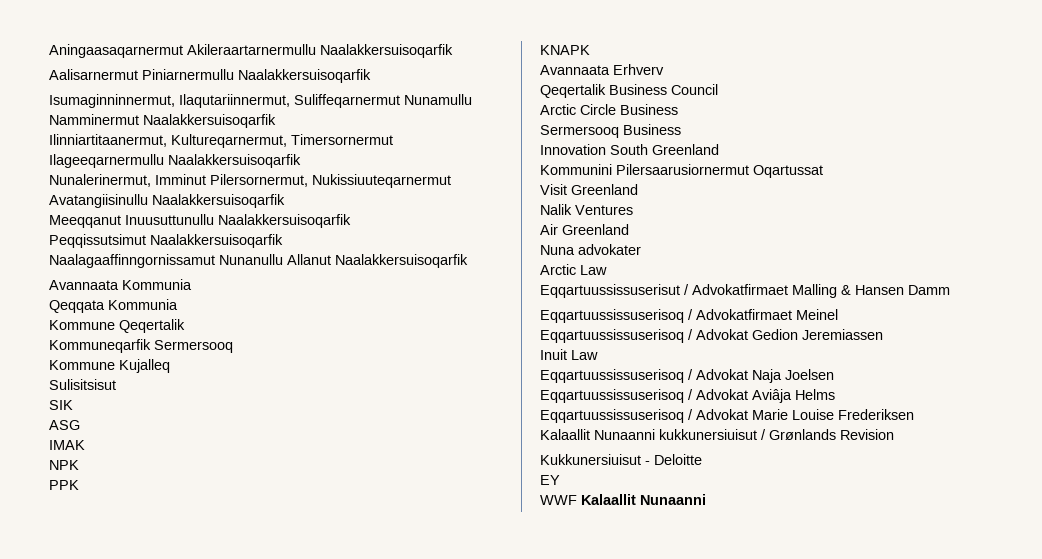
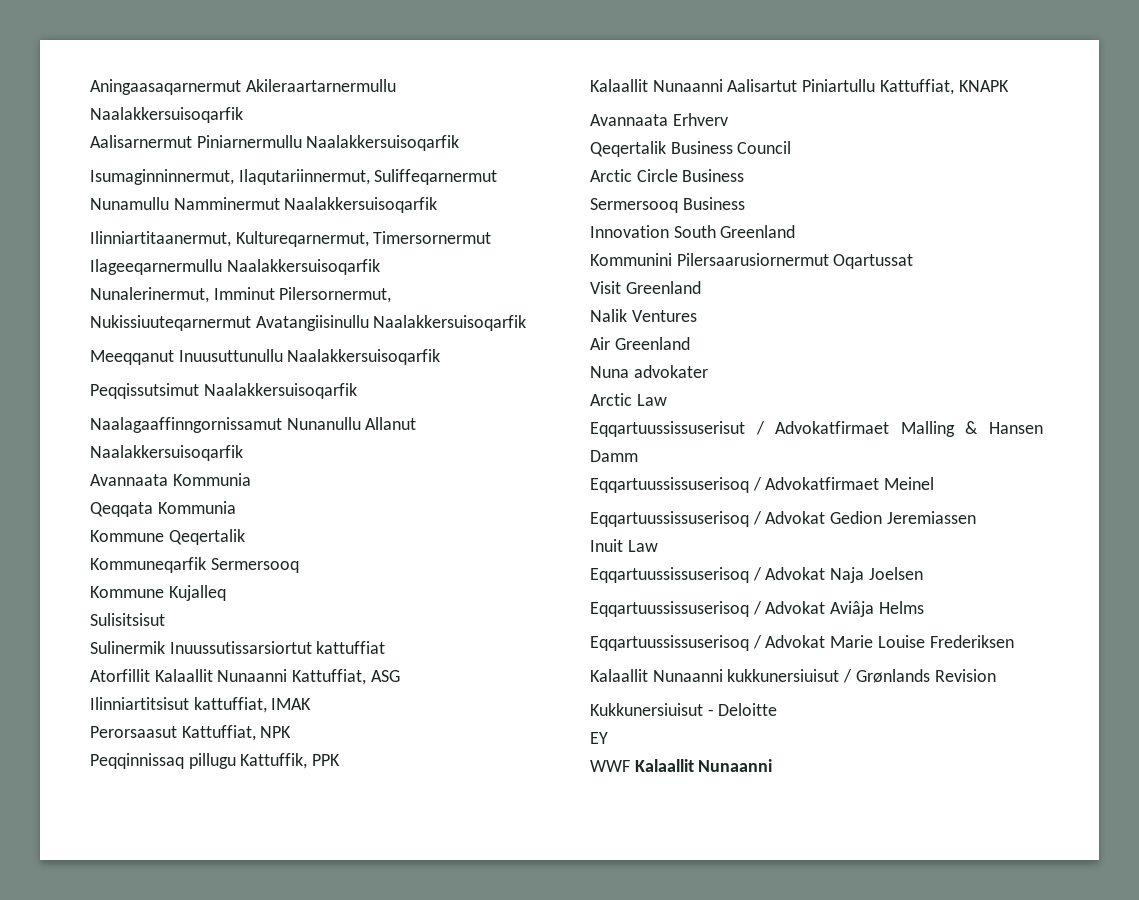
[49,400,73,410] SIK // -> [90,641,386,654] [90,669,367,685] Sulinermik Inuussutissarsiortut kattuffiat // Atorfillit Kalaallit Nunaanni Kattuffiat,
(80, 425) none -> [90,697,267,713] Ilinniartitsisut kattuffiat,
(85, 445) none -> [90,725,256,741] Perorsaasut Kattuffiat,
[49,480,79,490] PPK // -> [90,753,341,769] [590,79,954,95] Peqqinnissaq pillugu Kattuffik, PPK // Kalaallit Nunaanni Aalisartut Piniartullu Kattuffiat,

